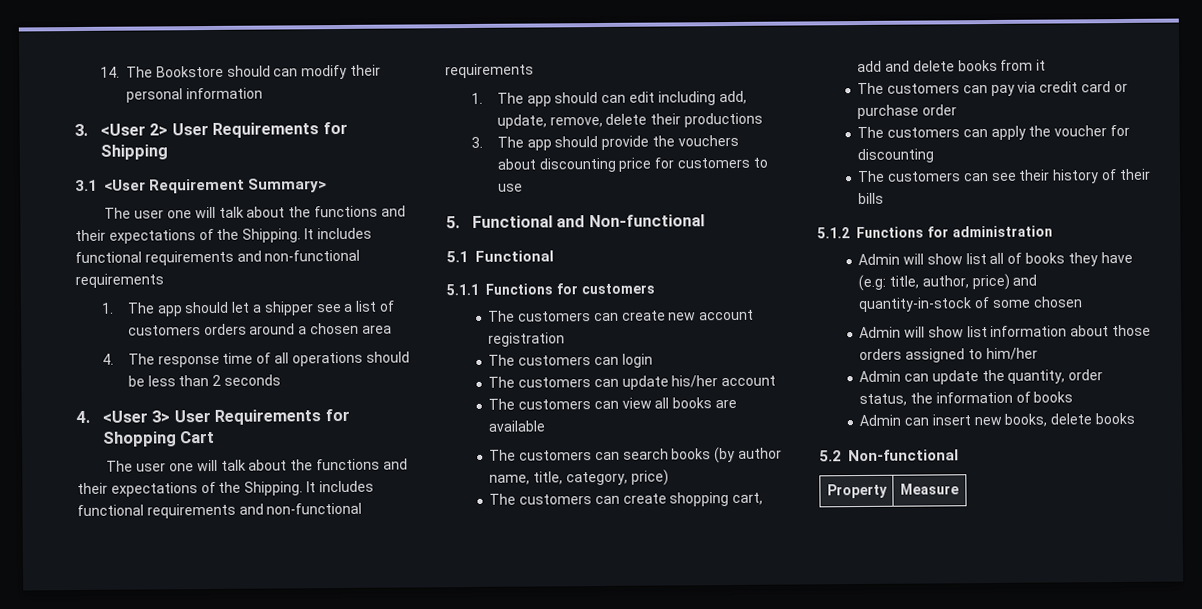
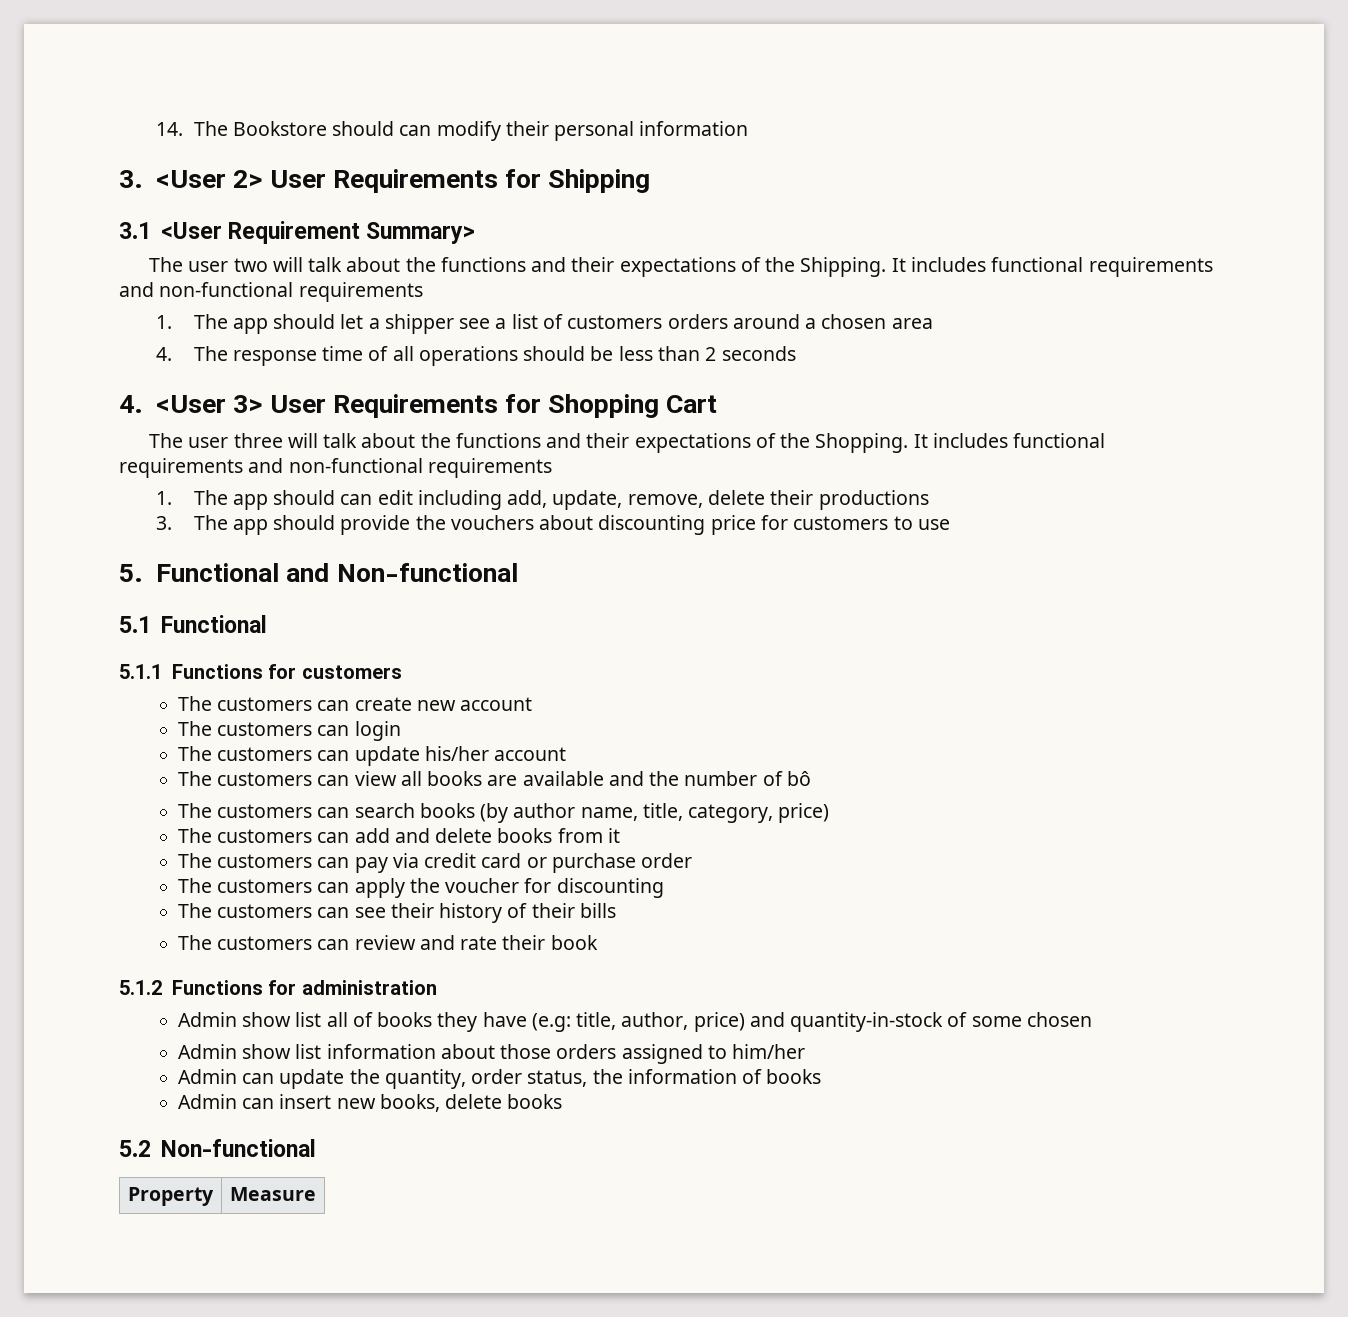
[166,210,192,219] one -> [233,258,268,272] two
[168,463,194,472] one -> [233,433,283,448] three
[244,481,304,496] Shipping. -> [815,433,909,453] Shopping.
[488,332,566,347] registration -> (533, 704) none
(546, 426) none -> [608,771,811,786] and the number of bô
[622,492,764,507] create shopping cart, -> (350, 837) none
(885, 198) none -> [177,935,598,950] // The customers can review and rate their book
[903,253,925,265] will -> (237, 1019) none
[904,326,926,338] will -> (237, 1051) none

